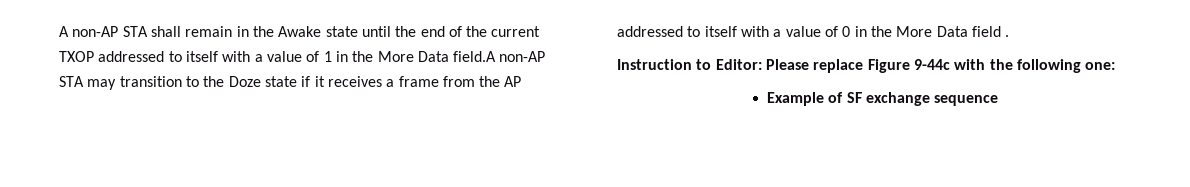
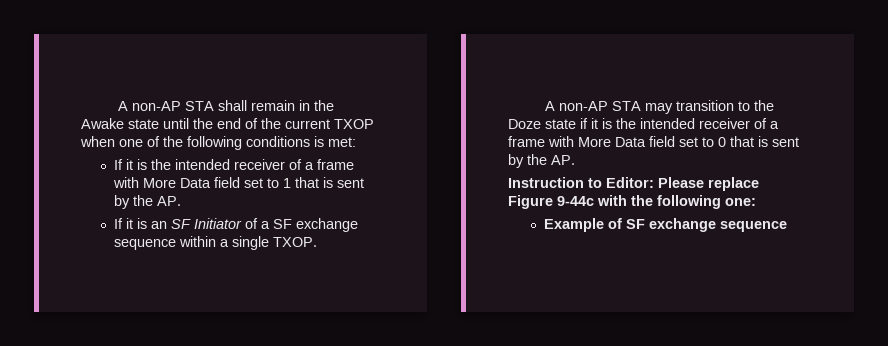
[98,51,497,62] addressed to itself with a value of 1 in the More Data field.A -> [80,136,356,150] [113,159,354,170] [112,177,364,188] [113,195,181,209] [113,218,358,232] [113,236,317,250] [544,101,555,111] when one of the following conditions is met: // If it is the intended receiver of a frame with More Data field set to 1 that is sent by the AP. // If it is an SF Initiator of a SF exchange sequence within a single TXOP. // A
[327,76,522,87] [617,26,1010,37] receives a frame from the AP addressed to itself with a value of 0 in the More Data field . -> [602,118,779,129] [508,136,799,147] [508,154,575,168] is the intended receiver of a frame with More Data field set to 0 that is sent by the AP.

